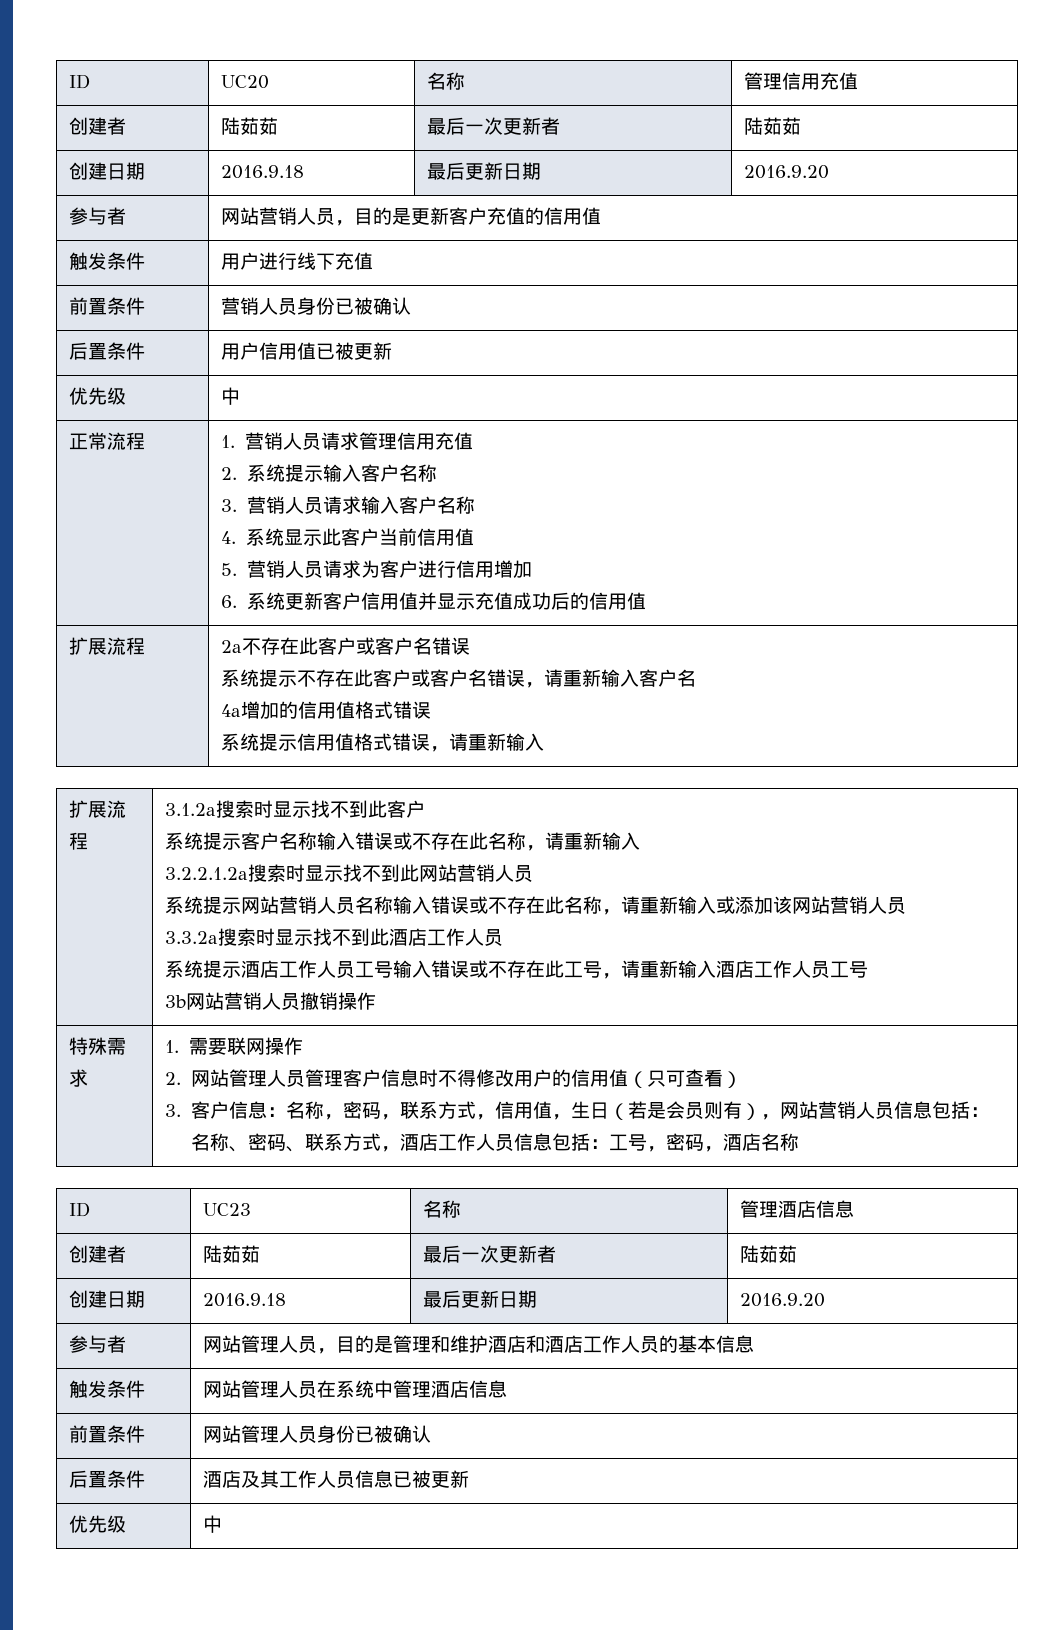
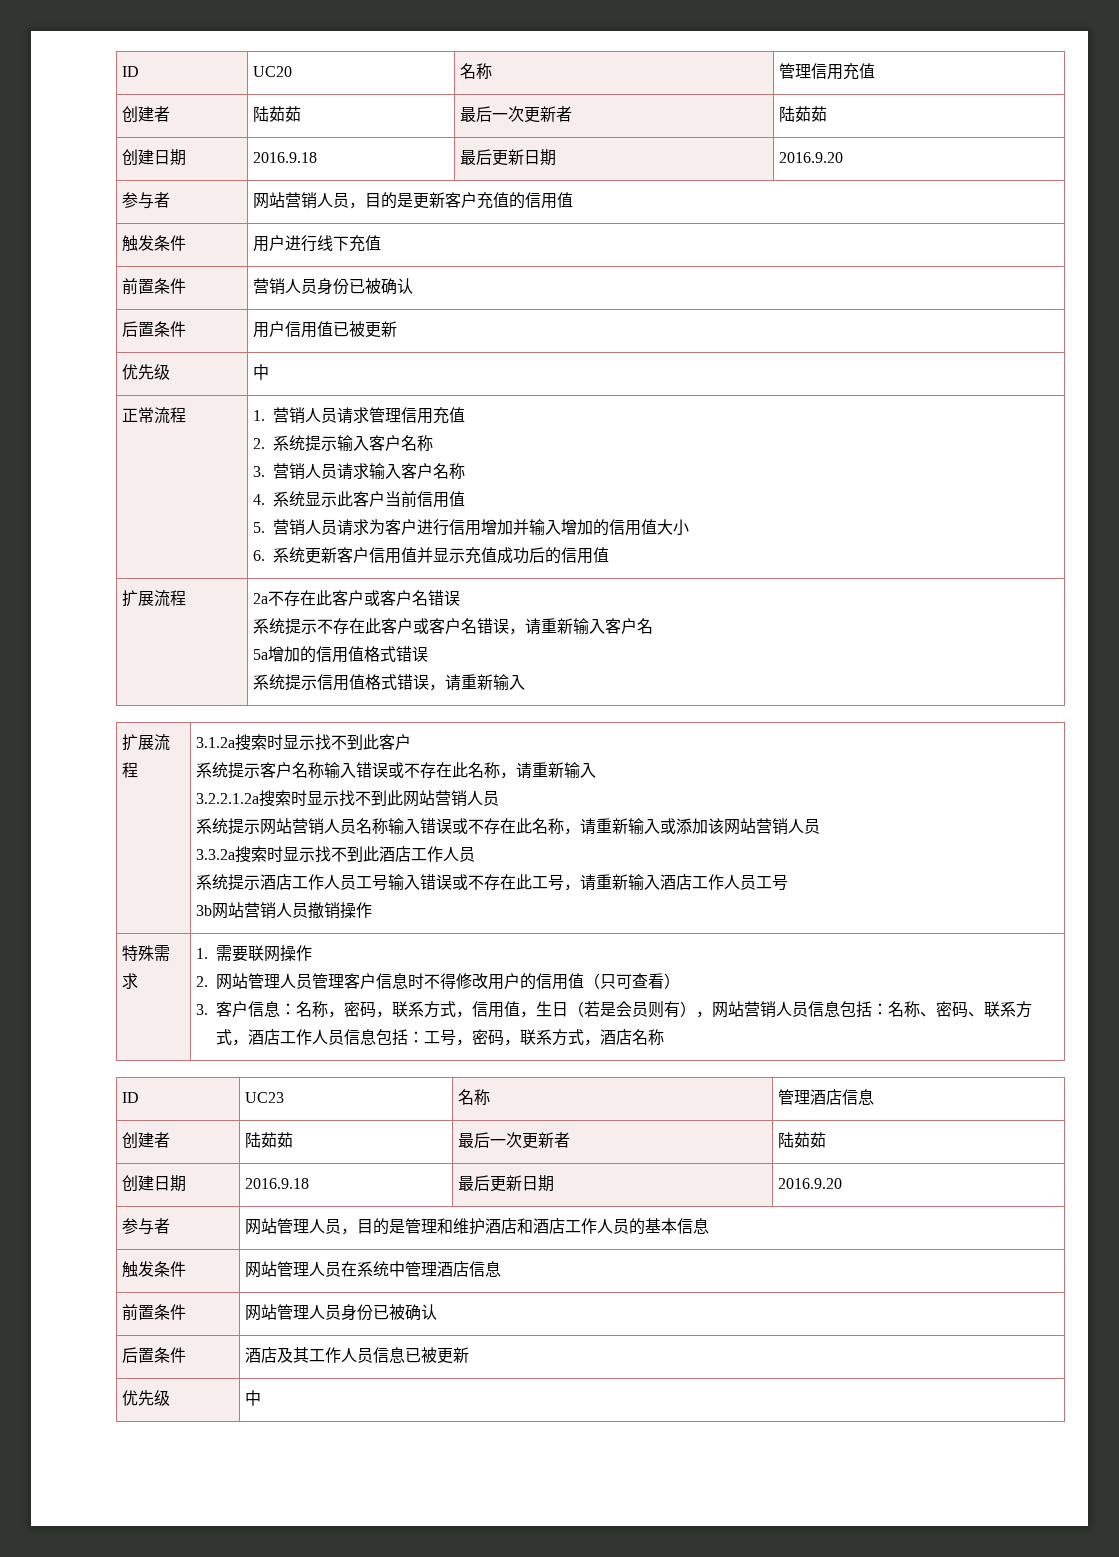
(532, 569) none -> [513,519,690,536] 并输入增加的信用值大小
[221,704,242,717] 4a -> [253,649,269,660] 5a
(723, 1149) none -> [520,1029,601,1046] 联系方式，

